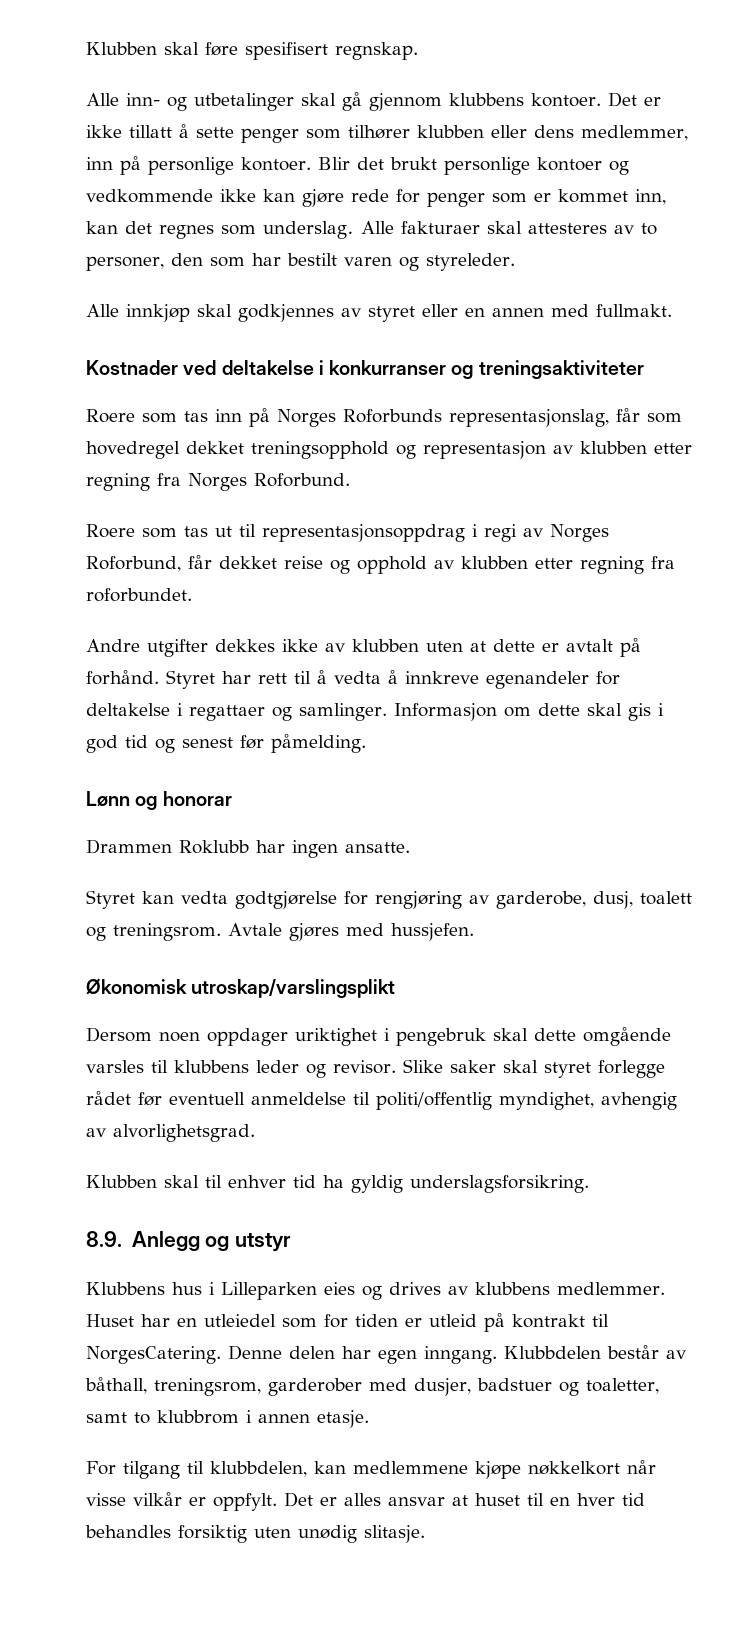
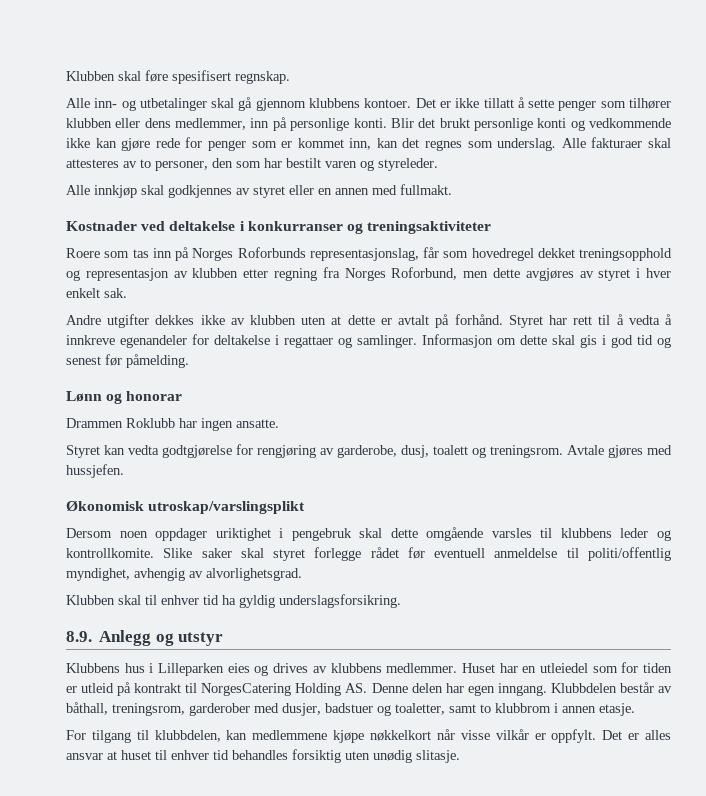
[241,157,311,171] kontoer. -> [353,118,387,128] konti.
[536,157,602,171] kontoer -> [537,118,567,128] konti
[254,473,350,487] [86,524,609,542] [86,555,675,574] [86,588,192,602] Roforbund. // Roere som tas ut til representasjonsoppdrag i regi av Norges Roforbund, får dekket reise og opphold av klubben etter regning fra roforbundet. -> [391,267,671,281] [66,288,127,298] Roforbund, men dette avgjøres av styret i hver enkelt sak.
[333,1060,396,1074] revisor. -> [66,548,154,558] kontrollkomite.
[86,1346,221,1364] NorgesCatering. -> [201,683,368,696] NorgesCatering Holding AS.
[550,1493,615,1506] en hver -> [171,750,209,760] enhver

